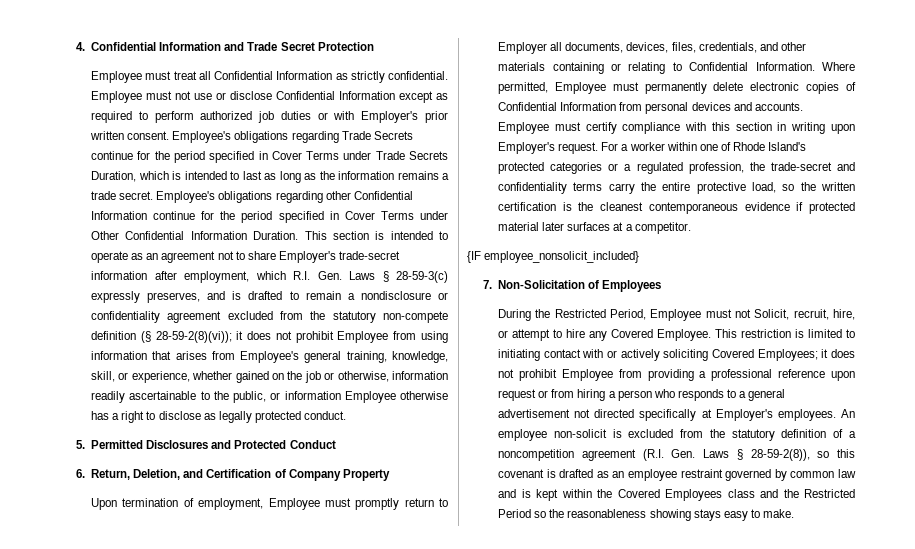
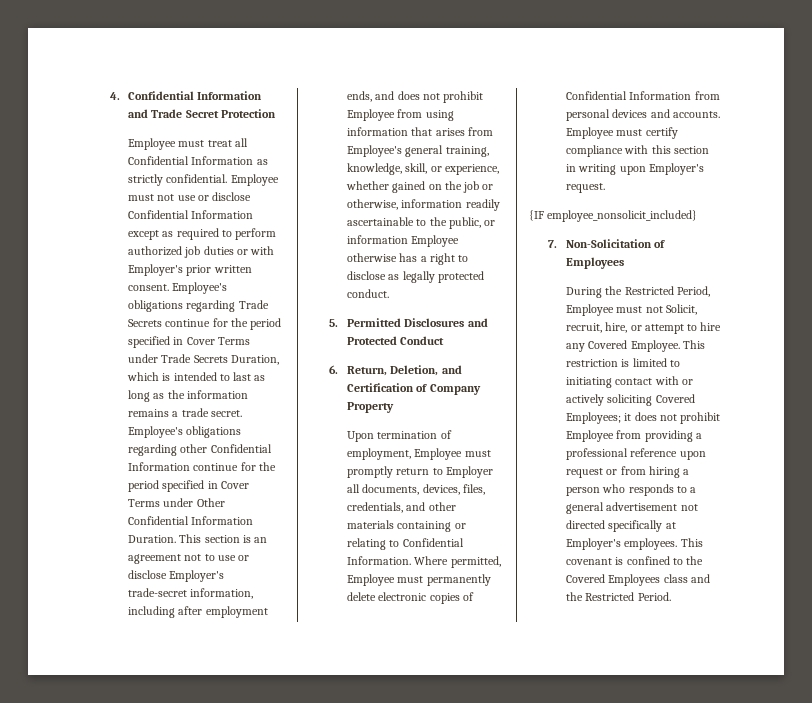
[390,231,448,240] [91,251,400,263] [91,271,448,283] [91,291,449,303] [91,311,448,323] [91,331,244,343] intended to operate as an agreement not to share Employer's trade-secret information after employment, which R.I. Gen. Laws § 28-59-3(c) expressly preserves, and is drafted to remain a nondisclosure or confidentiality agreement excluded from the statutory non-compete definition (§ 28-59-2(8)(vi)); it -> [254,537,268,543] [128,554,250,564] [128,570,225,582] [128,588,254,599] [128,606,268,618] [347,91,395,102] an agreement not to use or disclose Employer's trade-secret information, including after employment ends, and
[601,142,807,151] [498,162,855,174] [498,182,856,194] [498,202,855,214] [498,222,691,234] For a worker within one of Rhode Island's protected categories or a regulated profession, the trade-secret and confidentiality terms carry the entire protective load, so the written certification is the cleanest contemporaneous evidence if protected material later surfaces at a competitor. -> (606, 188) none
[841,409,855,418] [498,429,856,441] [498,449,855,461] [498,469,856,481] [498,489,592,501] An employee non-solicit is excluded from the statutory definition of a noncompetition agreement (R.I. Gen. Laws § 28-59-2(8)), so this covenant is drafted as an employee restraint governed by common law and is kept within -> [680,538,703,547] [566,556,683,565] This covenant is confined to
[498,509,794,521] Period so the reasonableness showing stays easy to make. -> [637,592,671,601] Period.

